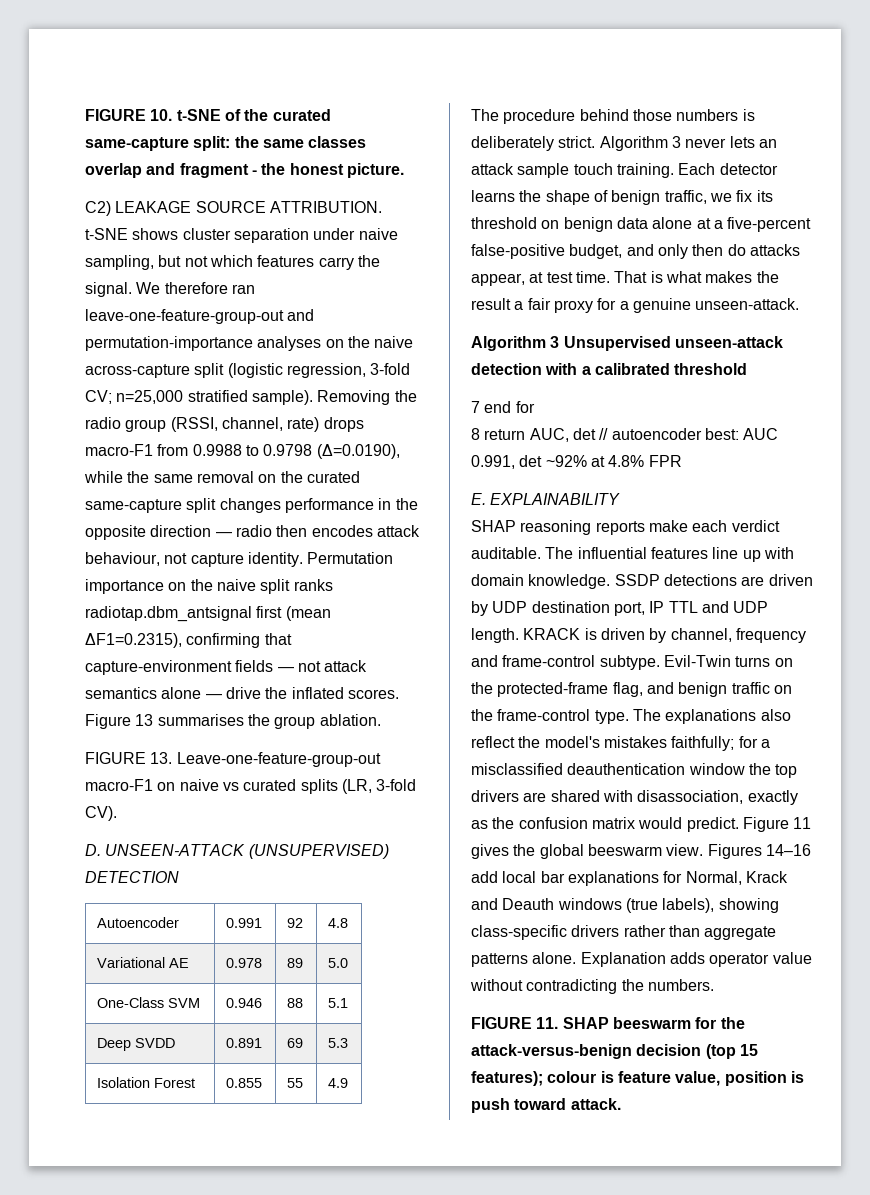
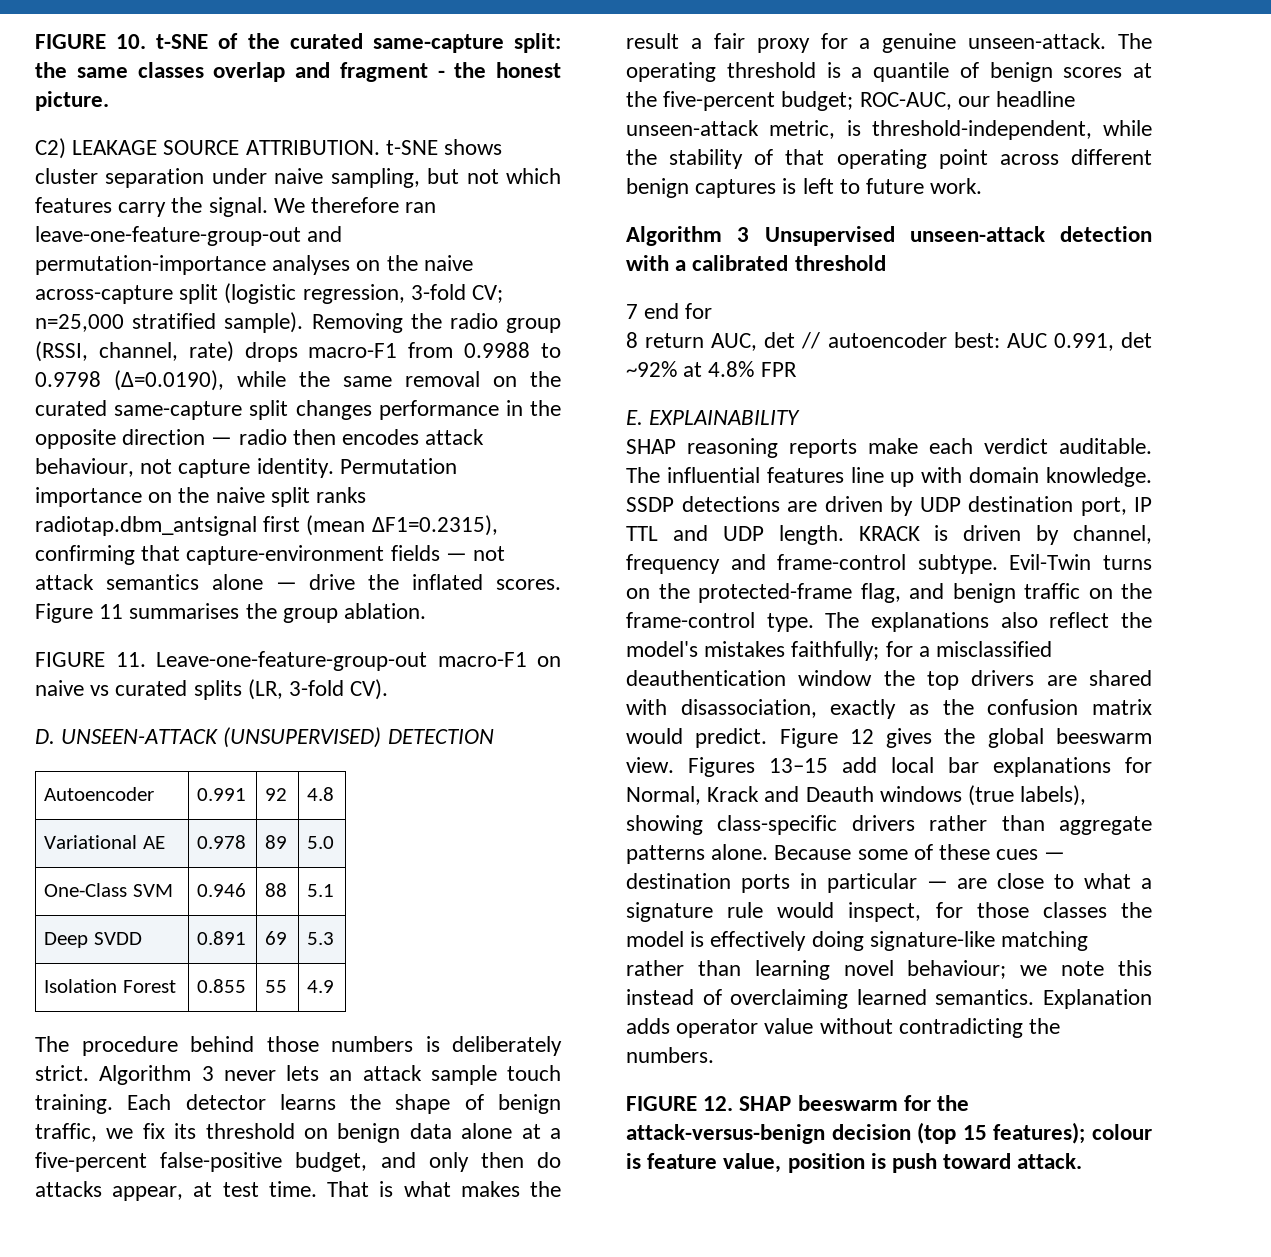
[135,714,154,726] 13 -> [99,604,124,619] 11
[150,752,173,764] 13. -> [115,652,146,667] 11.
(800, 304) none -> [1118,33,1152,49] [626,62,1152,82] [626,91,1076,111] [626,120,1152,140] [626,149,1152,169] [626,178,983,198] The operating threshold is a quantile of benign scores at the five-percent budget; ROC-AUC, our headline unseen-attack metric, is threshold-independent, while the stability of that operating point across different benign captures is left to future work.
[793,817,812,829] 11 -> [849,729,874,744] 12
[765,844,811,856] 14–16 -> [769,758,828,773] 13–15
(577, 958) none -> [774,844,1066,860] [626,873,1152,893] [626,902,1152,922] [626,931,1089,951] [626,960,1152,980] [626,989,1035,1009] Because some of these cues — destination ports in particular — are close to what a signature rule would inspect, for those classes the model is effectively doing signature-like matching rather than learning novel behaviour; we note this instead of overclaiming learned semantics.
[536,1017,559,1029] 11. -> [703,1096,734,1111] 12.

